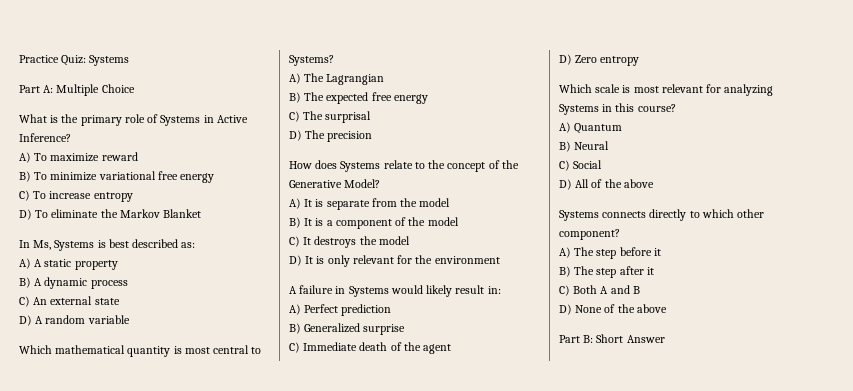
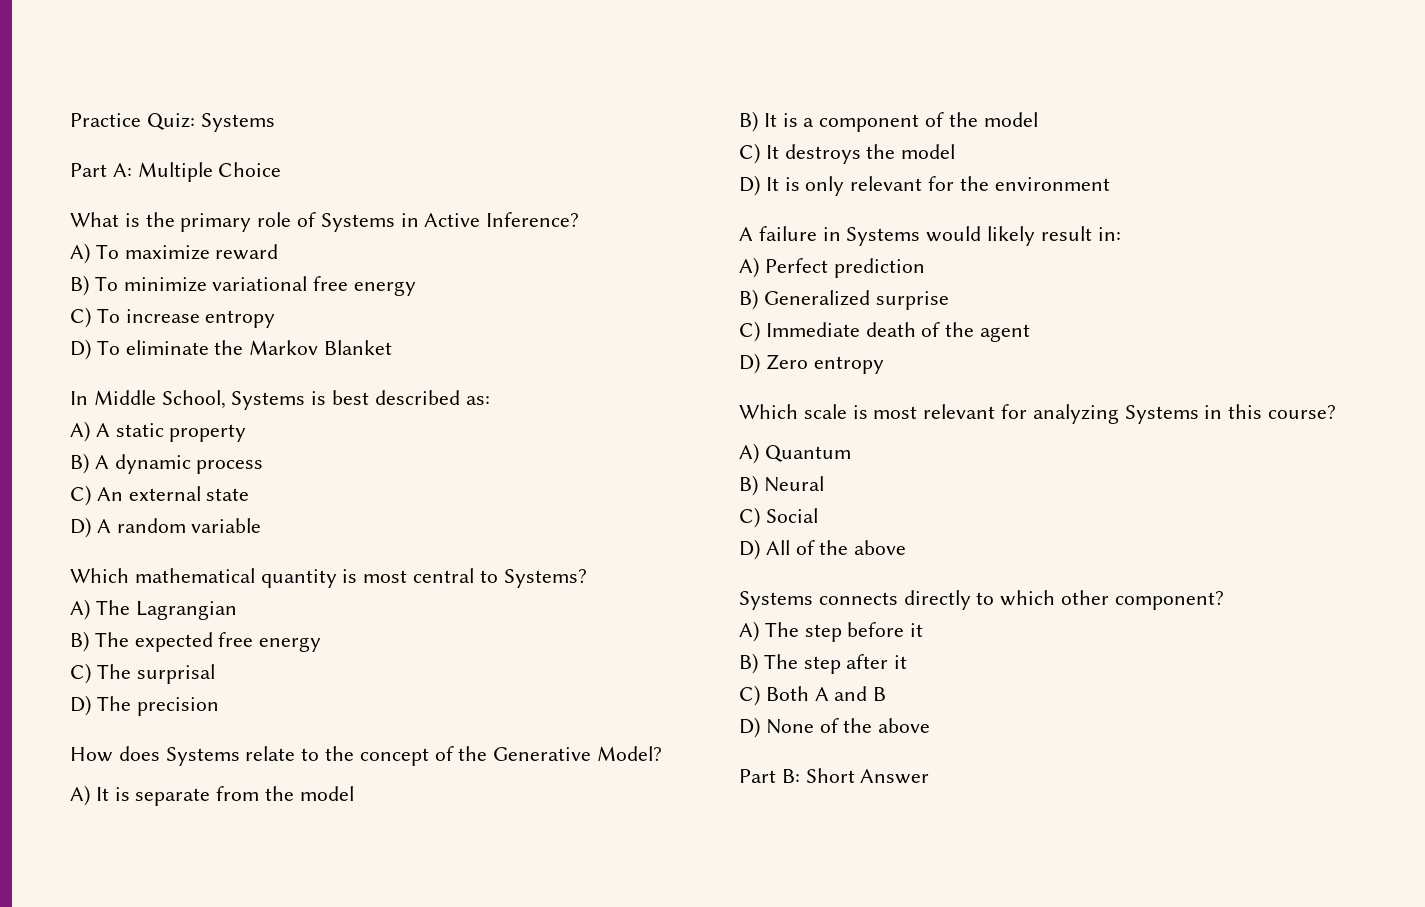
[33,240,52,250] Ms, -> [93,390,226,409] Middle School,

